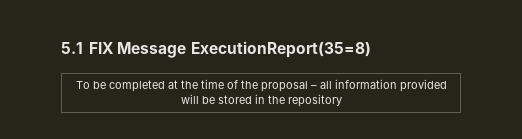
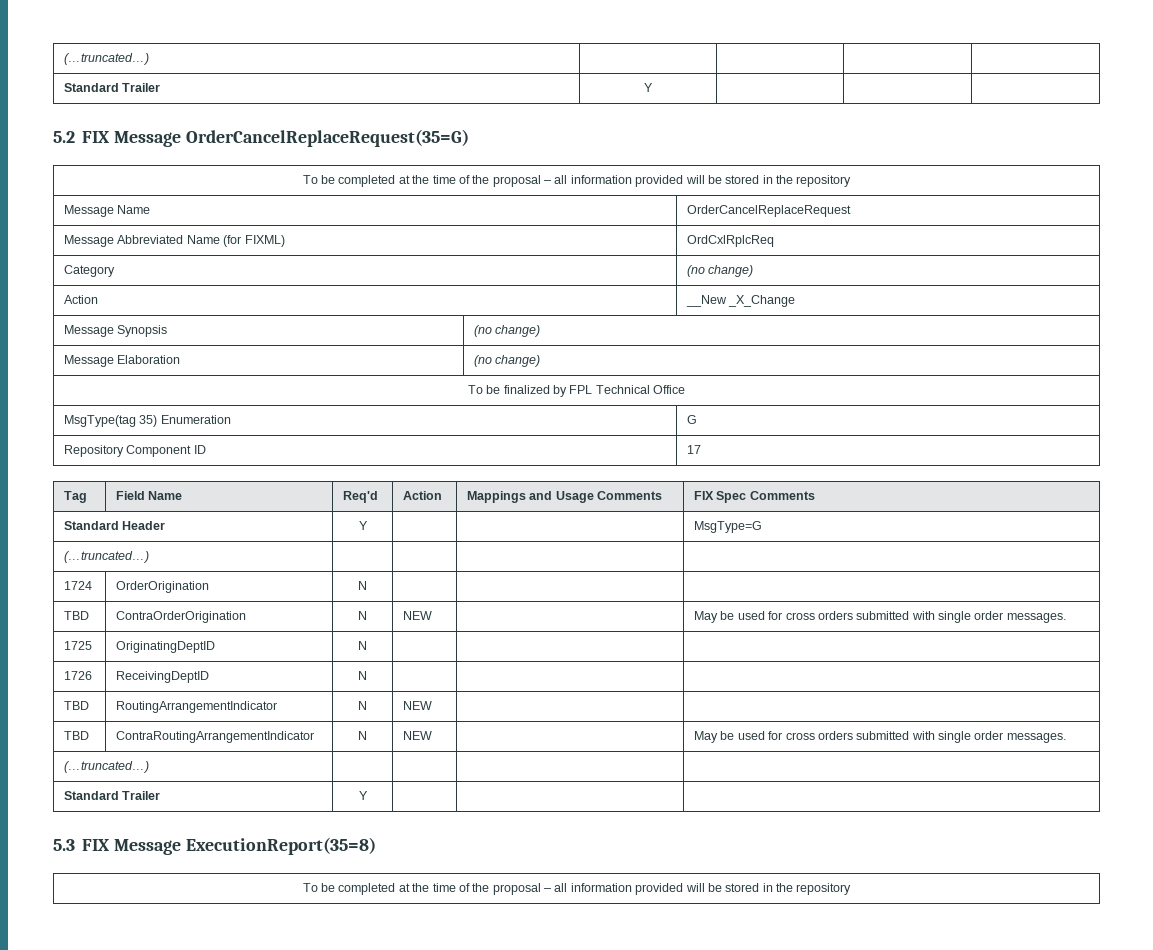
[61,42,83,54] 5.1 -> [64,53,150,65] [64,83,161,92] [644,83,653,92] [53,129,469,147] [302,175,852,187] [64,205,151,217] [687,205,852,217] [64,235,285,247] [687,235,775,247] [64,265,116,277] [687,265,754,277] [64,295,99,304] [686,295,796,307] [64,325,168,337] [474,325,541,337] [64,355,181,367] [474,355,541,367] [467,385,686,397] [64,415,231,427] [687,415,698,424] [64,445,206,457] [687,445,702,454] [64,491,88,503] [116,491,183,500] [343,491,379,503] [403,491,443,500] [467,491,663,503] [694,491,815,503] [64,521,166,530] [358,521,368,530] [694,521,763,533] [64,551,150,563] [64,581,93,590] [116,581,210,593] [358,581,367,590] [64,611,90,620] [116,611,247,623] [358,611,367,620] [403,611,433,620] [694,611,1066,623] [64,641,93,650] [116,641,216,653] [358,641,367,650] [64,671,93,680] [116,671,210,683] [358,671,367,680] [64,701,90,710] [116,701,278,713] [358,701,367,710] [403,701,433,710] [64,731,90,740] [116,731,315,743] [358,731,367,740] [403,731,433,740] [694,731,1066,743] [64,761,150,773] [64,791,161,800] [358,791,368,800] [53,839,75,851] (…truncated…) | | | | // Standard Trailer | Y | | | // 5.2 FIX Message OrderCancelReplaceRequest(35=G) // To be completed at the time of the proposal – all information provided will be stored in the repository // Message Name | OrderCancelReplaceRequest // Message Abbreviated Name (for FIXML) | OrdCxlRplcReq // Category | (no change) // Action | __New _X_Change // Message Synopsis | (no change) // Message Elaboration | (no change) // To be finalized by FPL Technical Office // MsgType(tag 35) Enumeration | G // Repository Component ID | 17 // Tag | Field Name | Req'd | Action | Mappings and Usage Comments | FIX Spec Comments // Standard Header | Y | | | MsgType=G // (…truncated…) | | | | // 1724 | OrderOrigination | N | | | // TBD | ContraOrderOrigination | N | NEW | | May be used for cross orders submitted with single order messages. // 1725 | OriginatingDeptID | N | | | // 1726 | ReceivingDeptID | N | | | // TBD | RoutingArrangementIndicator | N | NEW | | // TBD | ContraRoutingArrangementIndicator | N | NEW | | May be used for cross orders submitted with single order messages. // (…truncated…) | | | | // Standard Trailer | Y | | | // 5.3

